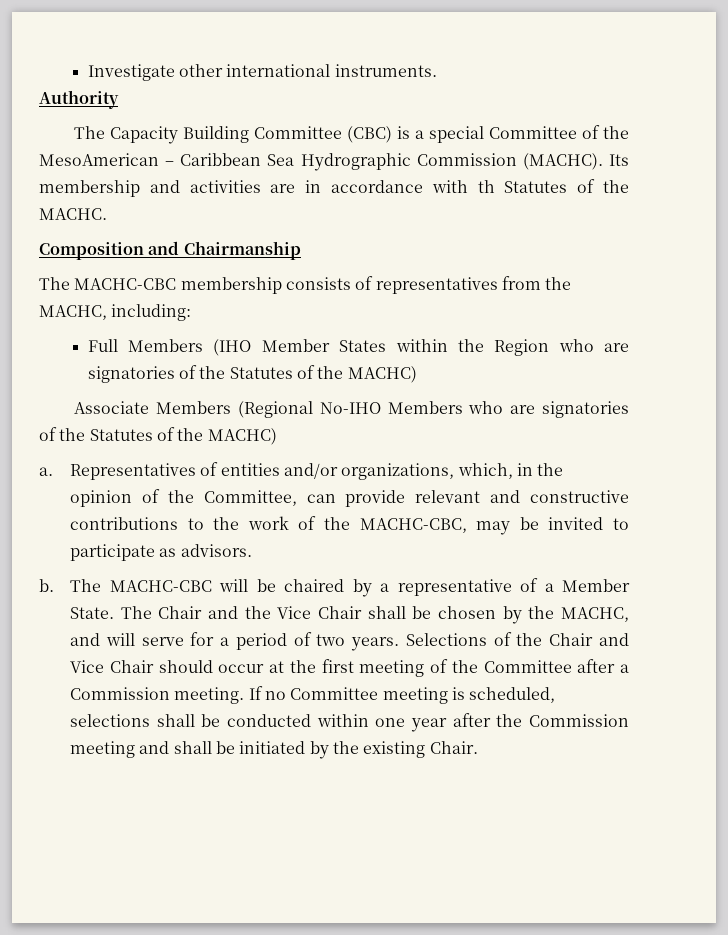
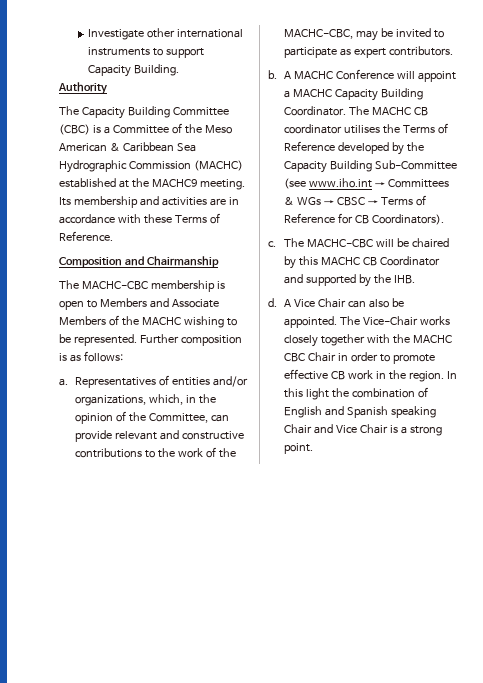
[334,64,437,77] instruments. -> [87,47,204,58] [87,64,179,77] instruments to support Capacity Building.
[429,126,485,143] special -> (110, 130) none
[39,153,175,166] MesoAmerican – -> [204,125,232,134] [59,143,120,152] Meso American &
[522,153,603,170] (MACHC). -> [193,160,243,171] [59,178,245,190] (MACHC) established at the MACHC9 meeting.
[477,179,629,193] [39,208,107,220] th Statutes of the MACHC. -> [143,213,220,224] [59,231,113,241] these Terms of Reference.
[285,276,572,294] [39,304,192,321] [87,339,629,356] [87,365,417,383] [74,401,629,418] [39,427,277,445] consists of representatives from the MACHC, including: // Full Members (IHO Member States within the Region who are signatories of the Statutes of the MACHC) // Associate Members (Regional No-IHO Members who are signatories of the Statutes of the MACHC) -> [216,281,225,289] [59,298,219,310] [59,315,237,328] [59,334,242,346] [59,351,123,362] is open to Members and Associate Members of the MACHC wishing to be represented. Further composition is as follows:
[180,544,252,557] [39,579,54,592] advisors. // b. -> [354,46,454,58] [268,69,457,82] [284,88,424,101] [284,106,429,116] [284,123,449,134] [284,141,425,155] [284,160,458,173] [284,178,450,189] [284,195,427,206] [284,213,445,225] [268,241,276,247] expert contributors. // b. A MACHC Conference will appoint a MACHC Capacity Building Coordinator. The MACHC CB coordinator utilises the Terms of Reference developed by the Capacity Building Sub-Committee (see www.iho.int → Committees & WGs → CBSC → Terms of Reference for CB Coordinators). // c.
[380,578,631,596] [70,606,629,624] [70,632,630,651] [70,659,629,677] [70,686,556,704] [70,713,629,732] [70,741,478,759] a representative of a Member State. The Chair and the Vice Chair shall be chosen by the MACHC, and will serve for a period of two years. Selections of the Chair and Vice Chair should occur at the first meeting of the Committee after a Commission meeting. If no Committee meeting is scheduled, selections shall be conducted within one year after the Commission meeting and shall be initiated by the existing Chair. -> [299,256,441,266] [284,274,416,287] [268,298,405,308] [284,316,451,328] [284,334,453,347] [284,352,436,364] [284,369,458,382] [284,387,429,400] [284,406,437,418] [284,424,443,436] [284,443,314,454] this MACHC CB Coordinator and supported by the IHB. // d. A Vice Chair can also be appointed. The Vice-Chair works closely together with the MACHC CBC Chair in order to promote effective CB work in the region. In this light the combination of English and Spanish speaking Chair and Vice Chair is a strong point.

